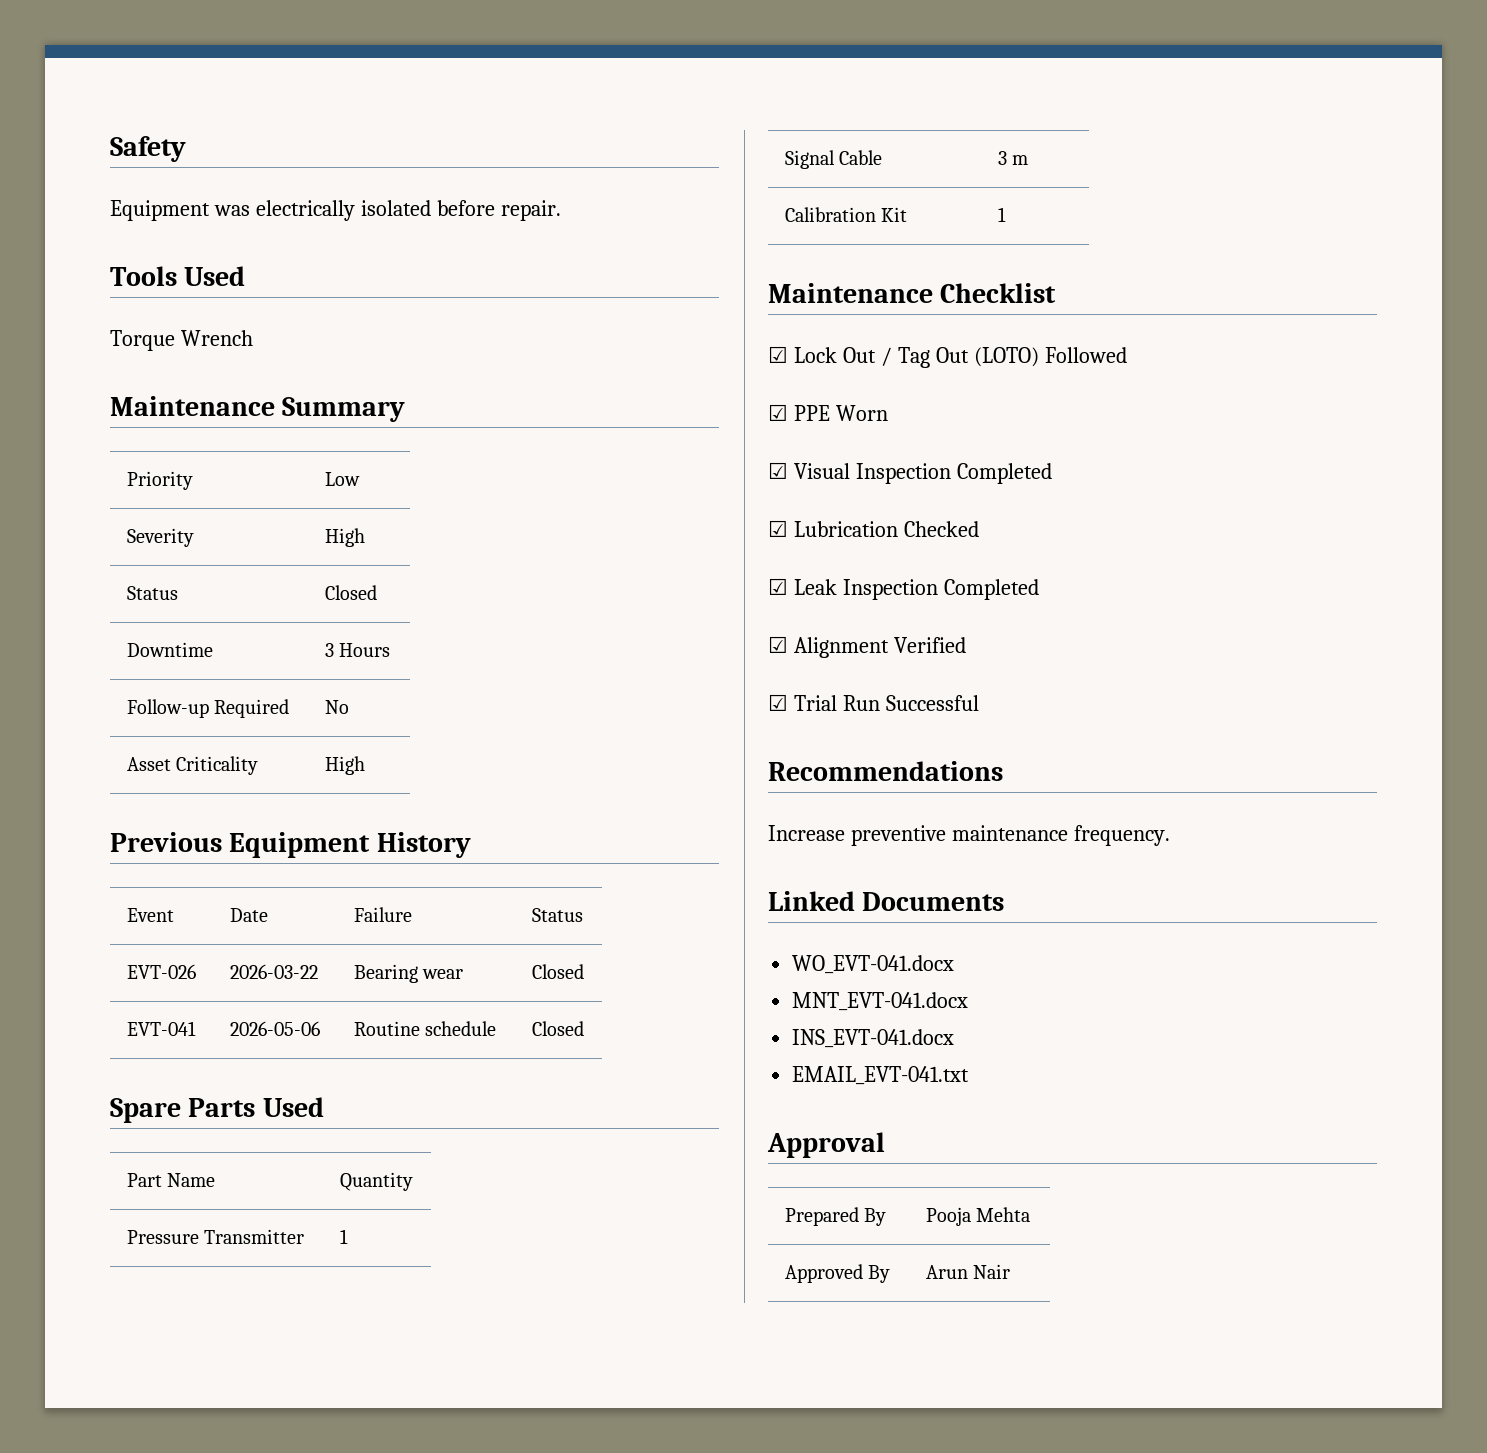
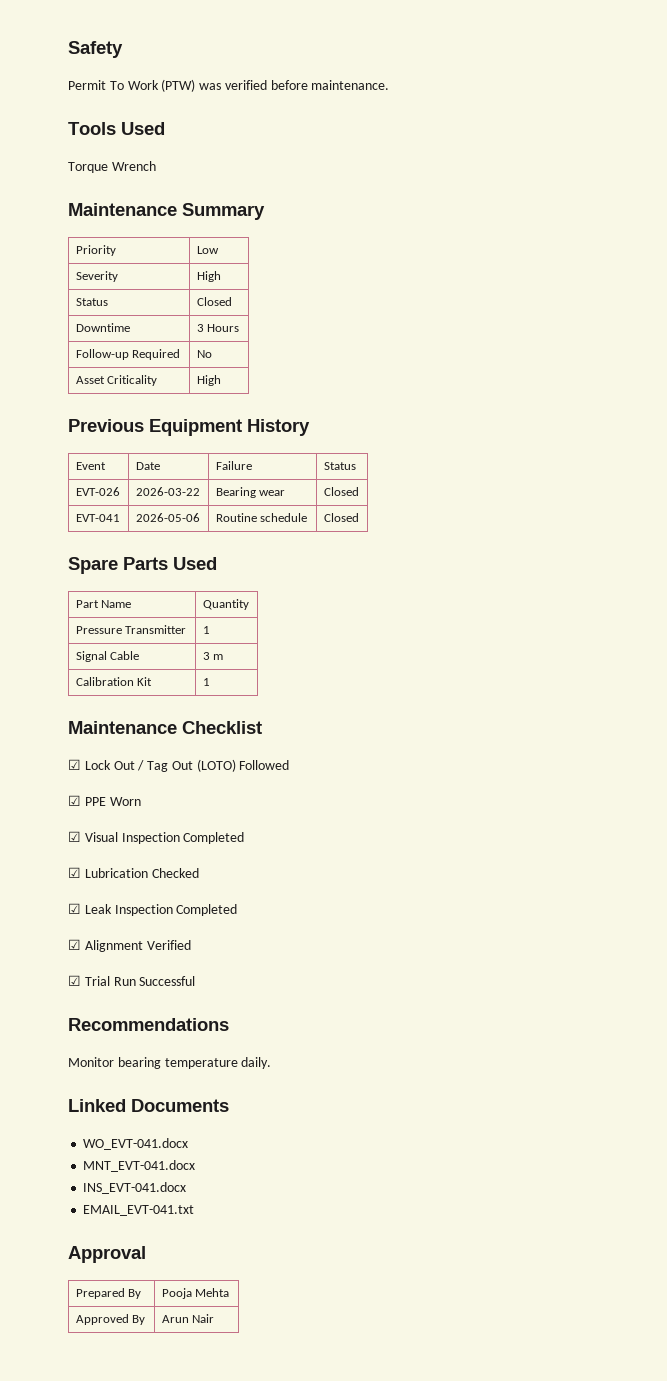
[110,200,561,221] Equipment was electrically isolated before repair. -> [68,79,390,92] Permit To Work (PTW) was verified before maintenance.
[768,825,1170,846] Increase preventive maintenance frequency. -> [68,1057,272,1069] Monitor bearing temperature daily.

